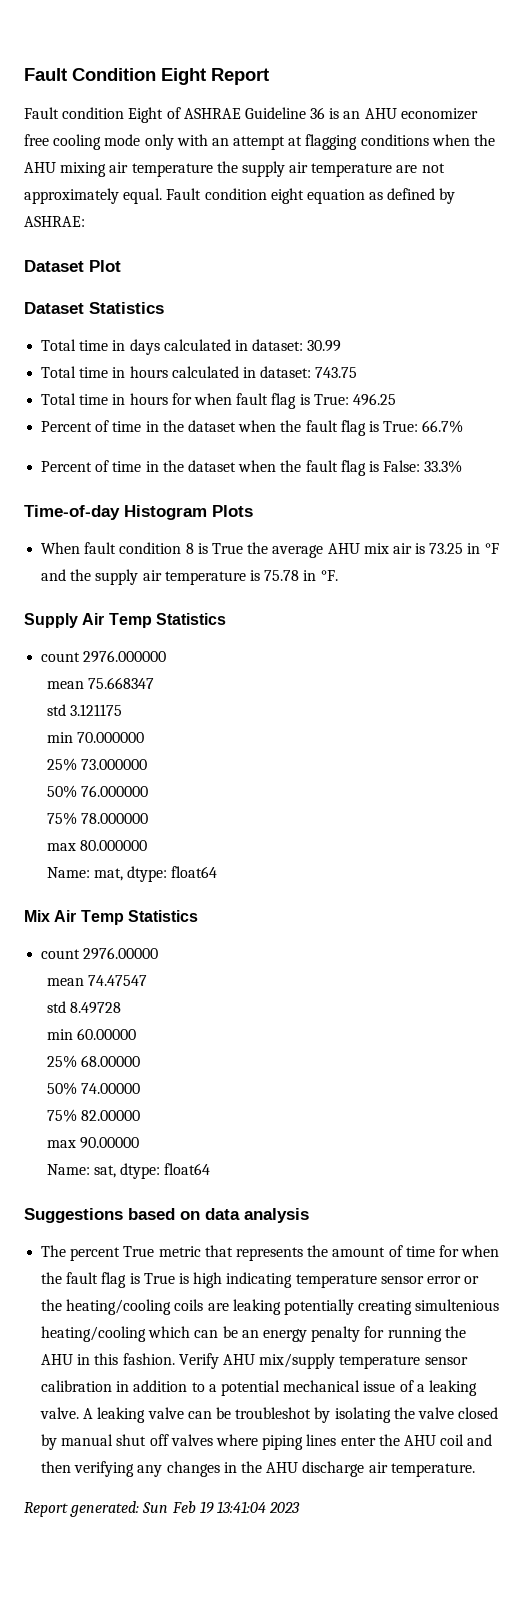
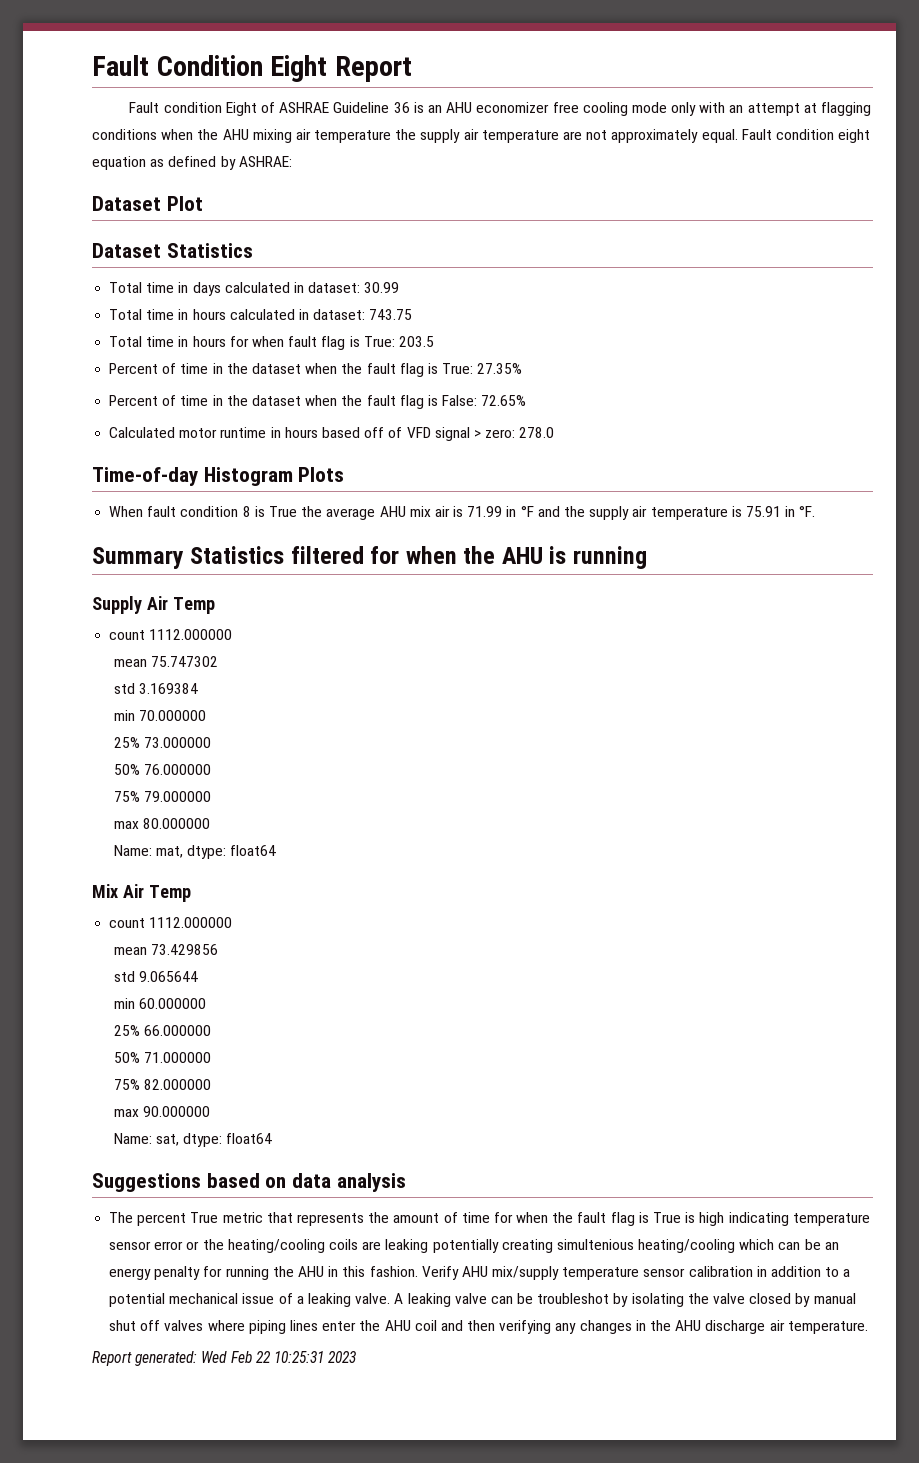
[352,393,396,406] 496.25 -> [398,336,434,347] 203.5
[422,420,464,433] 66.7% -> [477,363,523,374] 27.35%
[424,460,463,473] 33.3% -> [481,395,527,406] [109,427,555,441] 72.65% // Calculated motor runtime in hours based off of VFD signal > zero: 278.0
[429,543,464,554] 73.25 -> [467,506,503,517] 71.99
[264,570,300,581] 75.78 -> [745,506,781,517] 75.91
(338, 575) none -> [92,546,647,569] // Summary Statistics filtered for when the AHU is running
[155,613,226,625] [41,650,167,663] [46,677,154,689] [46,704,122,716] Statistics // count 2976.000000 // mean 75.668347 // std 3.121175 -> [109,629,233,640] [113,656,218,667] [113,683,198,694] // count 1112.000000 // mean 75.747302 // std 3.169384
[80,813,148,824] 78.000000 -> [143,791,211,802] 79.000000
[127,910,198,922] [41,947,159,960] [46,975,147,986] [46,1001,121,1014] [46,1028,136,1040] [46,1055,140,1068] [46,1082,140,1095] [46,1109,140,1122] [46,1137,139,1149] Statistics // count 2976.00000 // mean 74.47547 // std 8.49728 // min 60.00000 // 25% 68.00000 // 50% 74.00000 // 75% 82.00000 // max 90.00000 -> [109,917,233,928] [113,944,218,955] [113,971,198,982] [113,998,206,1009] [113,1025,211,1036] [113,1052,211,1063] [113,1079,211,1090] [113,1106,210,1117] // count 1112.000000 // mean 73.429856 // std 9.065644 // min 60.000000 // 25% 66.000000 // 50% 71.000000 // 75% 82.000000 // max 90.000000
[142,1501,266,1514] Sun Feb 19 13:41:04 -> [201,1351,324,1363] Wed Feb 22 10:25:31

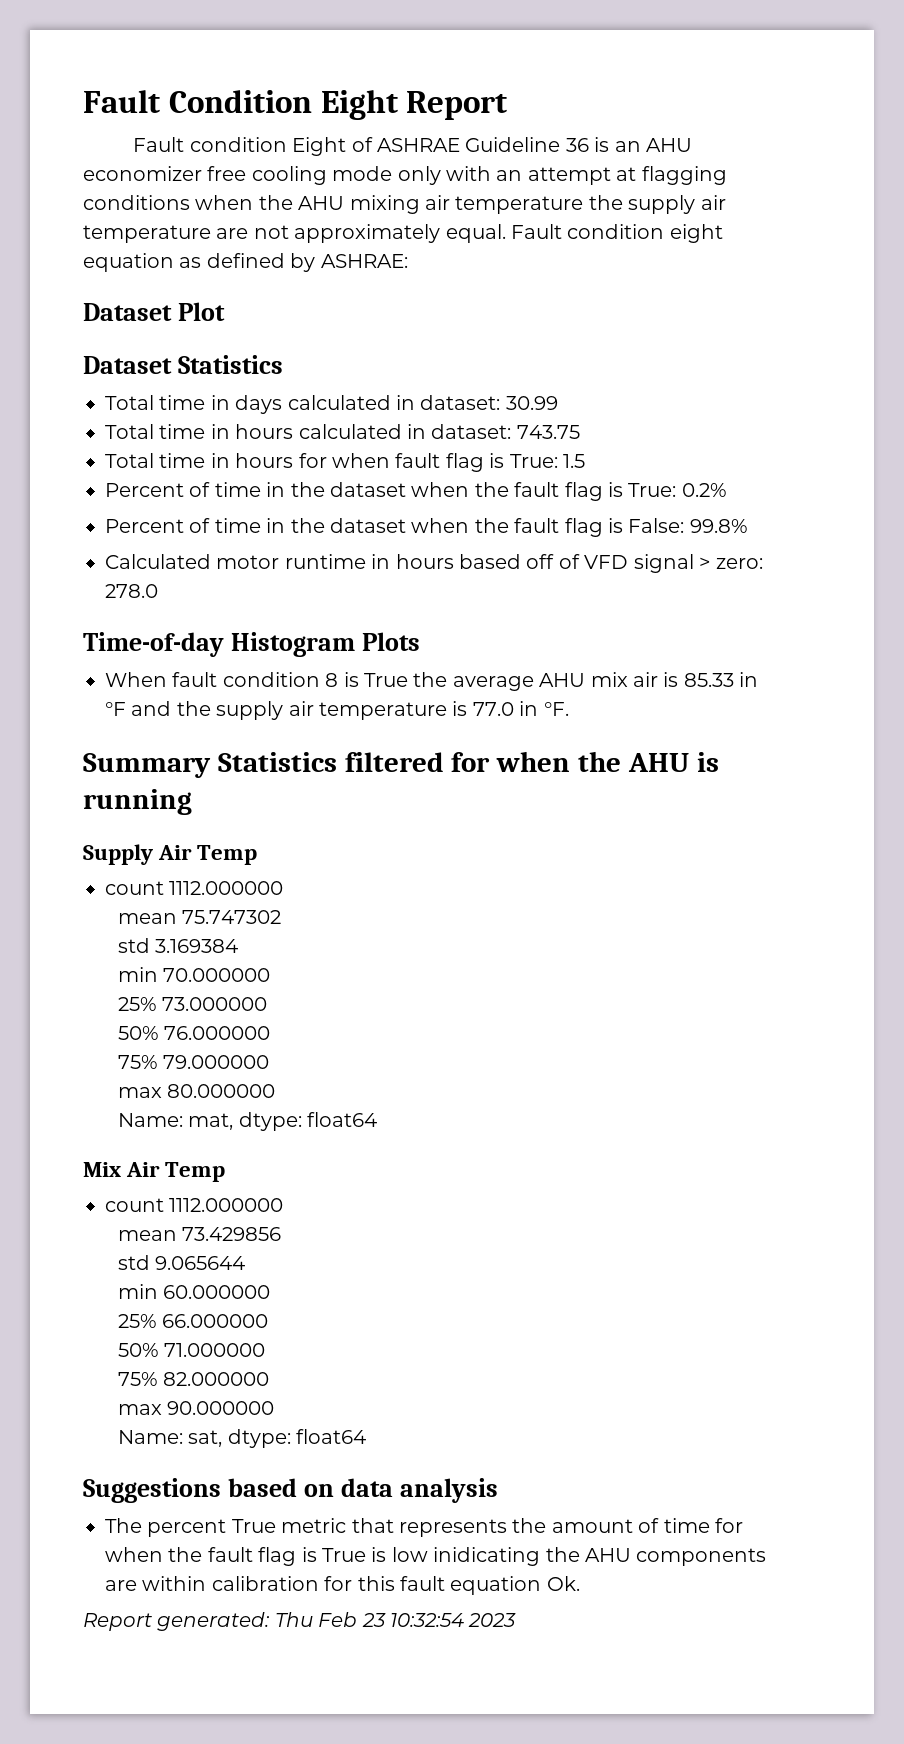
[398,336,434,347] 203.5 -> [562,454,585,468] 1.5
[477,363,523,374] 27.35% -> [681,483,727,497] 0.2%
[481,395,527,406] 72.65% -> [689,519,748,533] 99.8%
[467,506,503,517] 71.99 -> [683,673,734,687] 85.33
[745,506,781,517] 75.91 -> [472,702,514,716] 77.0
[699,1212,870,1226] [109,1239,839,1253] [109,1266,851,1280] [109,1293,856,1307] [109,1320,868,1334] [92,1351,324,1366] high indicating temperature sensor error or the heating/cooling coils are leaking potentially creating simultenious heating/cooling which can be an energy penalty for running the AHU in this fashion. Verify AHU mix/supply temperature sensor calibration in addition to a potential mechanical issue of a leaking valve. A leaking valve can be troubleshot by isolating the valve closed by manual shut off valves where piping lines enter the AHU coil and then verifying any changes in the AHU discharge air temperature. // Report generated: Wed Feb 22 10:25:31 -> [391,1547,767,1566] [105,1576,580,1595] [83,1612,464,1631] low inidicating the AHU components are within calibration for this fault equation Ok. // Report generated: Thu Feb 23 10:32:54

